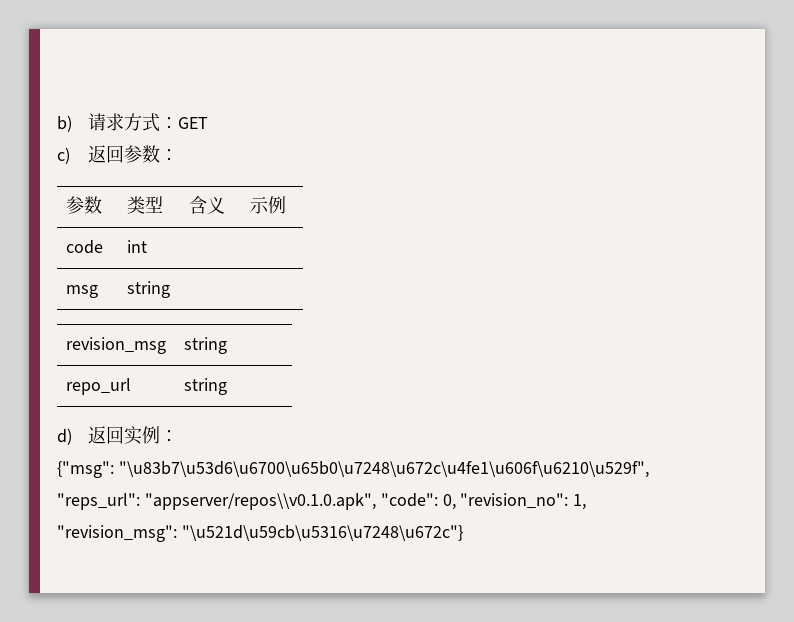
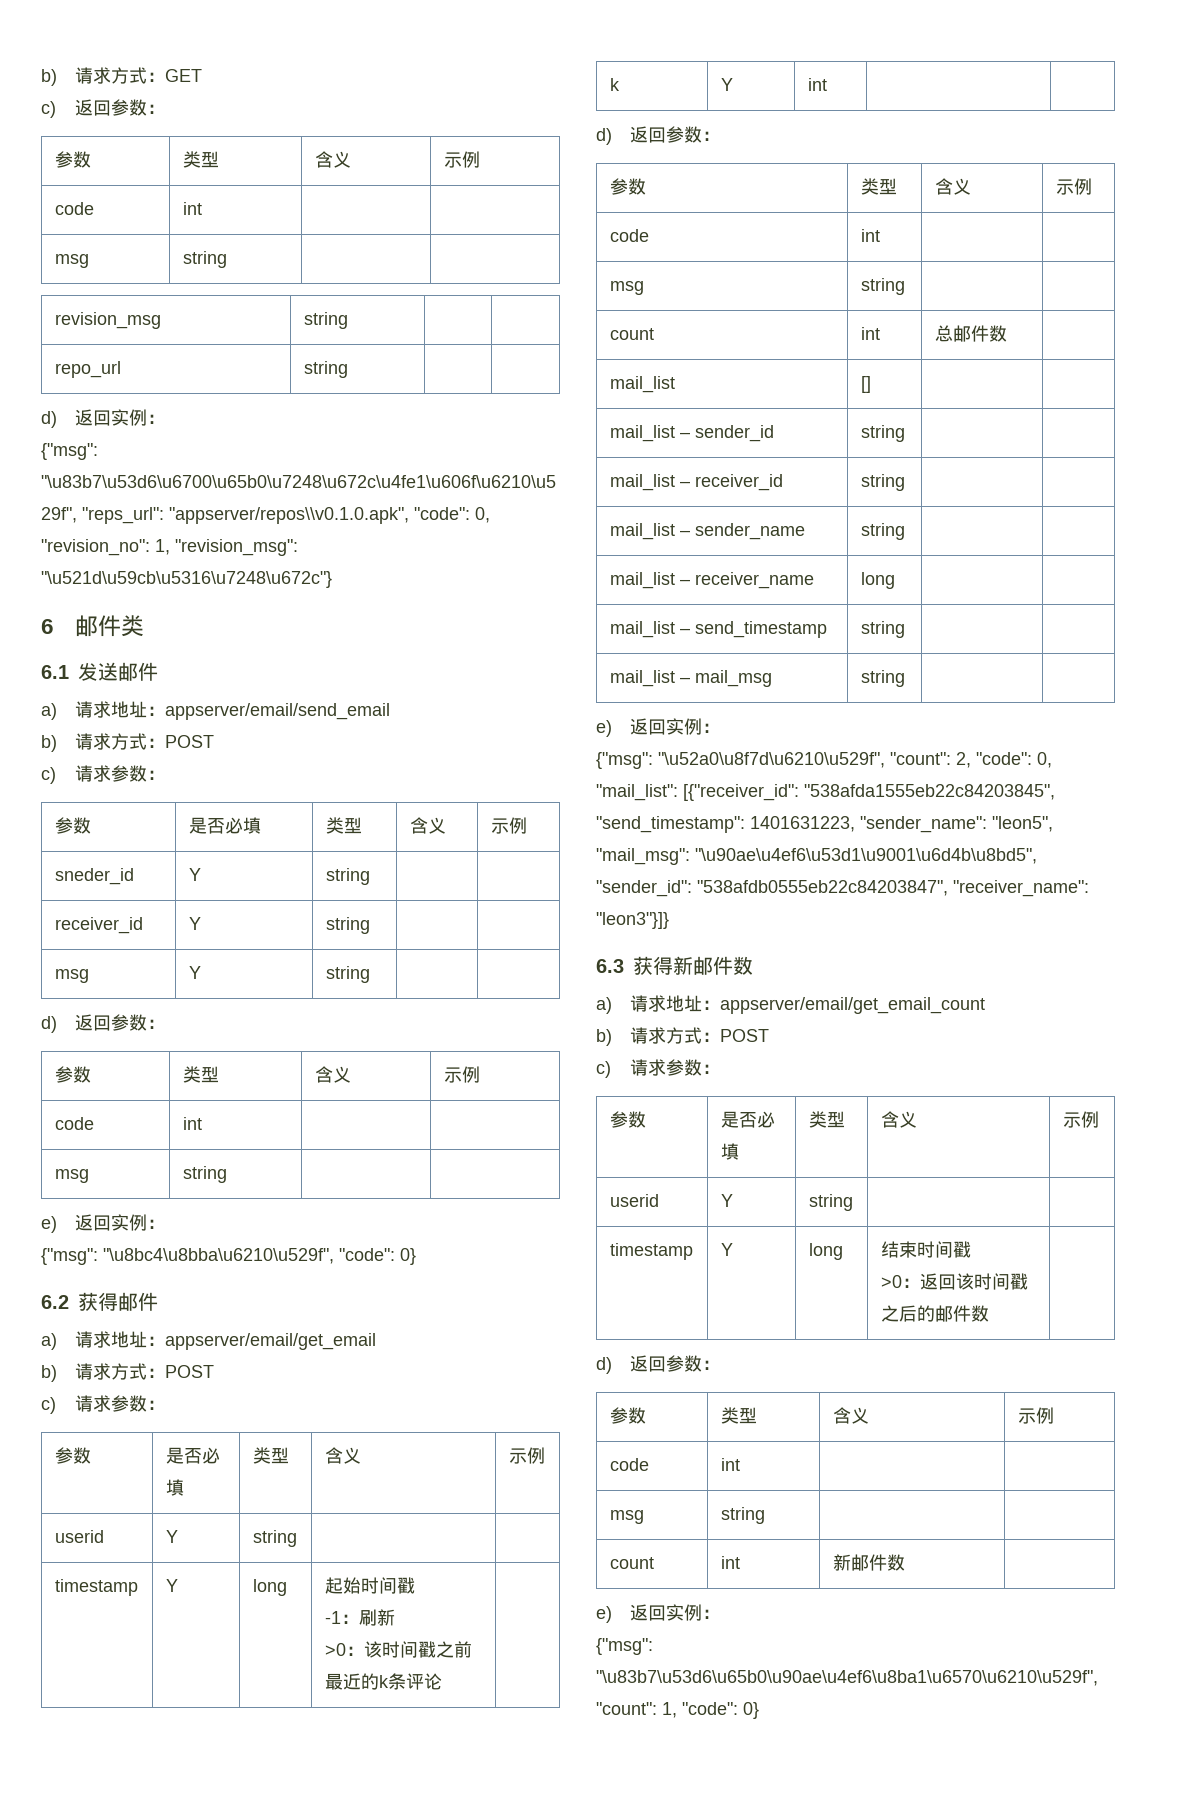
(463, 533) none -> [41,615,144,637] [41,662,158,681] [41,701,390,720] [41,733,214,752] [41,765,165,784] [54,817,91,834] [188,817,261,834] [325,817,362,834] [409,817,446,834] [490,817,527,834] [54,868,134,885] [188,868,201,881] [325,868,370,885] [54,917,143,934] [188,917,201,930] [325,917,370,934] [54,969,89,983] [188,966,201,979] [325,966,370,983] [41,1014,165,1033] [54,1066,91,1083] [182,1066,219,1083] [314,1066,351,1083] [443,1066,480,1083] [54,1117,94,1130] [182,1117,202,1130] [54,1169,89,1183] [182,1166,227,1183] [41,1214,165,1233] [41,1248,416,1265] [41,1292,158,1311] [41,1331,376,1350] [41,1363,214,1382] [41,1395,165,1414] [54,1447,91,1464] [165,1447,220,1464] [165,1479,184,1496] [252,1447,289,1464] [324,1447,361,1464] [508,1447,545,1464] [54,1530,104,1543] [165,1530,178,1543] [252,1530,297,1547] [54,1579,138,1596] [165,1579,178,1592] [252,1579,287,1596] [324,1577,415,1594] [324,1609,395,1626] [324,1641,472,1658] [324,1673,442,1690] [609,78,620,91] [720,78,733,91] [807,78,827,91] [596,126,720,145] [609,178,646,195] [860,178,897,195] [934,178,971,195] [1055,178,1092,195] [609,229,649,242] [860,229,880,242] [609,281,644,295] [860,278,905,295] [609,328,654,340] [860,327,880,340] [934,325,1007,342] [609,376,675,393] [860,376,871,393] [609,425,774,442] [860,425,905,442] [609,474,783,491] [860,474,905,491] [609,523,805,540] [860,523,905,540] [609,572,814,589] [860,572,895,589] [609,621,827,638] [860,621,905,638] [609,670,772,687] [860,670,905,687] [596,718,720,737] [596,752,1052,769] [596,784,1055,801] [596,816,1053,833] [596,848,1037,865] [596,880,1089,897] [596,912,669,929] [596,956,753,975] [596,995,985,1014] [596,1027,769,1046] [596,1059,720,1078] [609,1111,646,1128] [720,1111,775,1128] [720,1143,739,1160] [808,1111,845,1128] [880,1111,917,1128] [1062,1111,1099,1128] [609,1194,659,1207] [720,1194,733,1207] [808,1194,853,1211] [609,1243,693,1260] [720,1243,733,1256] [808,1243,843,1260] [880,1241,971,1258] [880,1273,1028,1290] [880,1305,989,1322] [596,1355,720,1374] [609,1407,646,1424] [720,1407,757,1424] [832,1407,869,1424] [1017,1407,1054,1424] [609,1458,649,1471] [720,1458,740,1471] [609,1510,644,1524] [720,1507,765,1524] [609,1557,654,1569] [720,1556,740,1569] [832,1554,905,1571] [596,1604,720,1623] [596,1638,653,1655] [596,1670,1098,1686] [596,1702,759,1719] // 6邮件类 // 6.1发送邮件 // a)请求地址：appserver/email/send_email // b)请求方式：POST // c)请求参数： // 参数 | 是否必填 | 类型 | 含义 | 示例 // sneder_id | Y | string | | // receiver_id | Y | string | | // msg | Y | string | | // d)返回参数： // 参数 | 类型 | 含义 | 示例 // code | int | | // msg | string | | // e)返回实例： // {"msg": "\u8bc4\u8bba\u6210\u529f", "code": 0} // 6.2获得邮件 // a)请求地址：appserver/email/get_email // b)请求方式：POST // c)请求参数： // 参数 | 是否必填 | 类型 | 含义 | 示例 // userid | Y | string | | // timestamp | Y | long | 起始时间戳 // -1：刷新 // >0：该时间戳之前最近的k条评论 | // k | Y | int | | // d)返回参数： // 参数 | 类型 | 含义 | 示例 // code | int | | // msg | string | | // count | int | 总邮件数 | // mail_list | [] | | // mail_list – sender_id | string | | // mail_list – receiver_id | string | | // mail_list – sender_name | string | | // mail_list – receiver_name | long | | // mail_list – send_timestamp | string | | // mail_list – mail_msg | string | | // e)返回实例： // {"msg": "\u52a0\u8f7d\u6210\u529f", "count": 2, "code": 0, "mail_list": [{"receiver_id": "538afda1555eb22c84203845", "send_timestamp": 1401631223, "sender_name": "leon5", "mail_msg": "\u90ae\u4ef6\u53d1\u9001\u6d4b\u8bd5", "sender_id": "538afdb0555eb22c84203847", "receiver_name": "leon3"}]} // 6.3获得新邮件数 // a)请求地址：appserver/email/get_email_count // b)请求方式：POST // c)请求参数： // 参数 | 是否必填 | 类型 | 含义 | 示例 // userid | Y | string | | // timestamp | Y | long | 结束时间戳 // >0：返回该时间戳之后的邮件数 | // d)返回参数： // 参数 | 类型 | 含义 | 示例 // code | int | | // msg | string | | // count | int | 新邮件数 | // e)返回实例： // {"msg": "\u83b7\u53d6\u65b0\u90ae\u4ef6\u8ba1\u6570\u6210\u529f", "count": 1, "code": 0}

